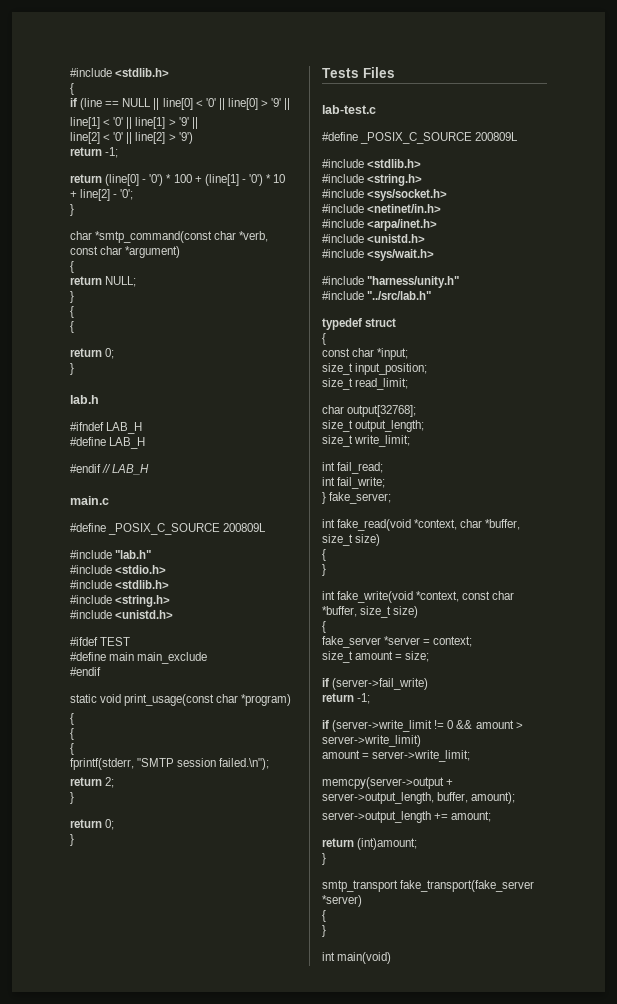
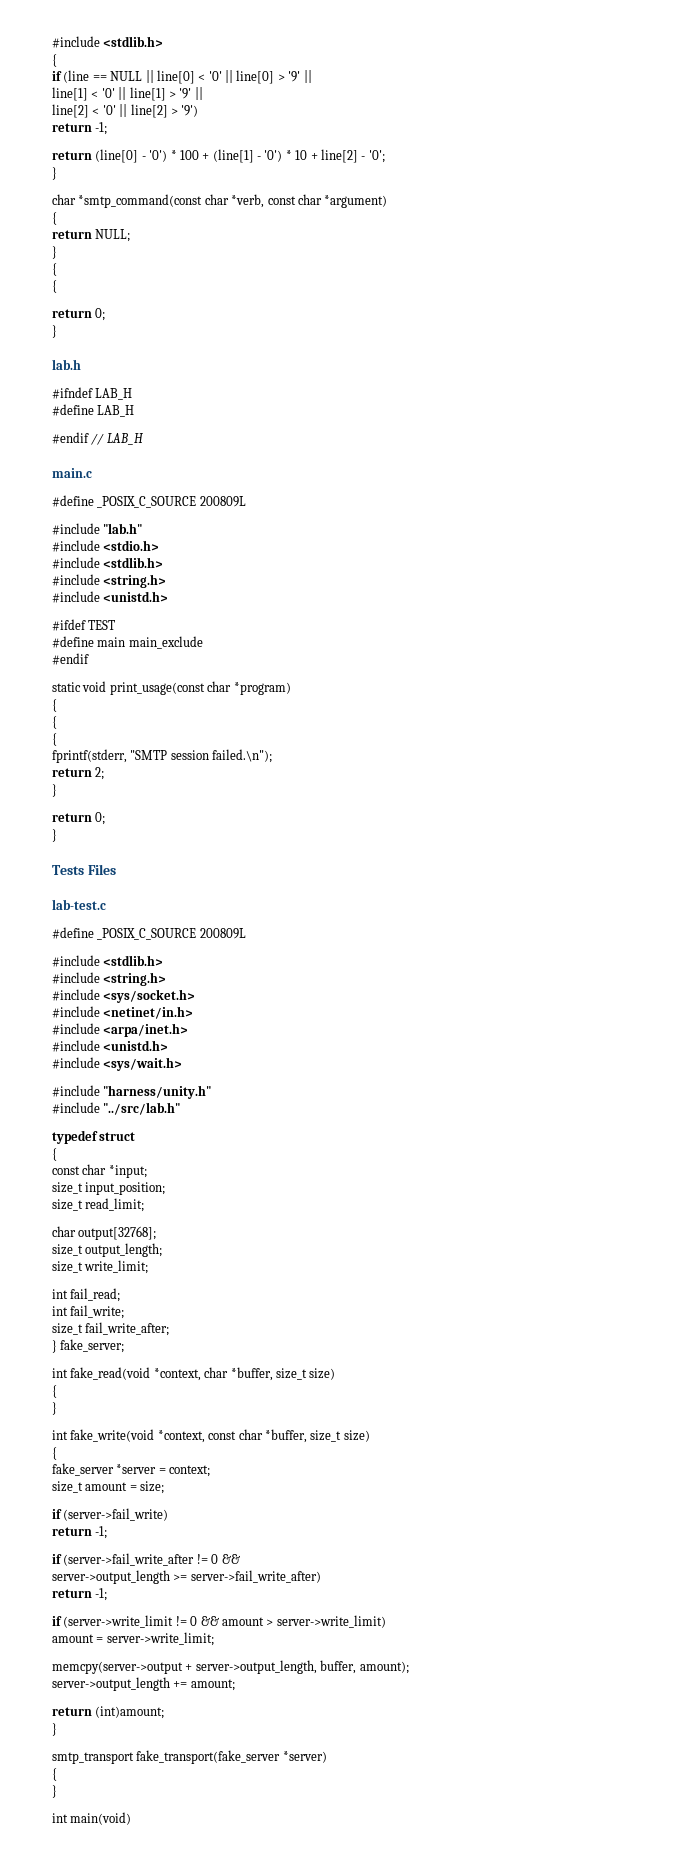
(386, 483) none -> [52,1322,170,1336] // size_t fail_write_after;
(371, 698) none -> [52,1553,240,1566] [52,1570,321,1584] [52,1588,108,1601] // if (server->fail_write_after != 0 && // server->output_length >= server->fail_write_after) // return -1;

